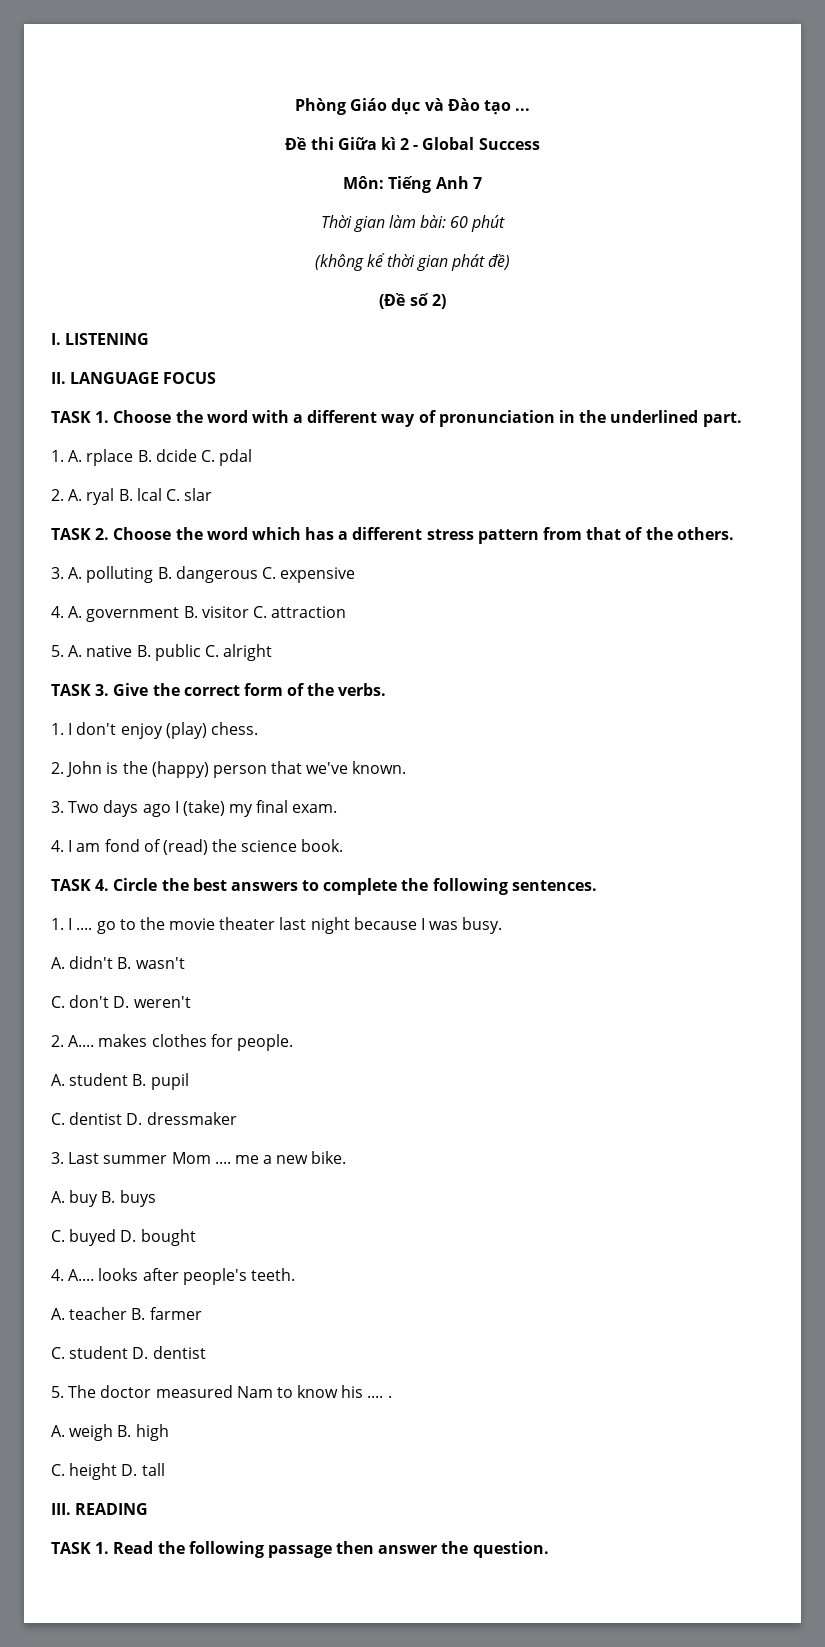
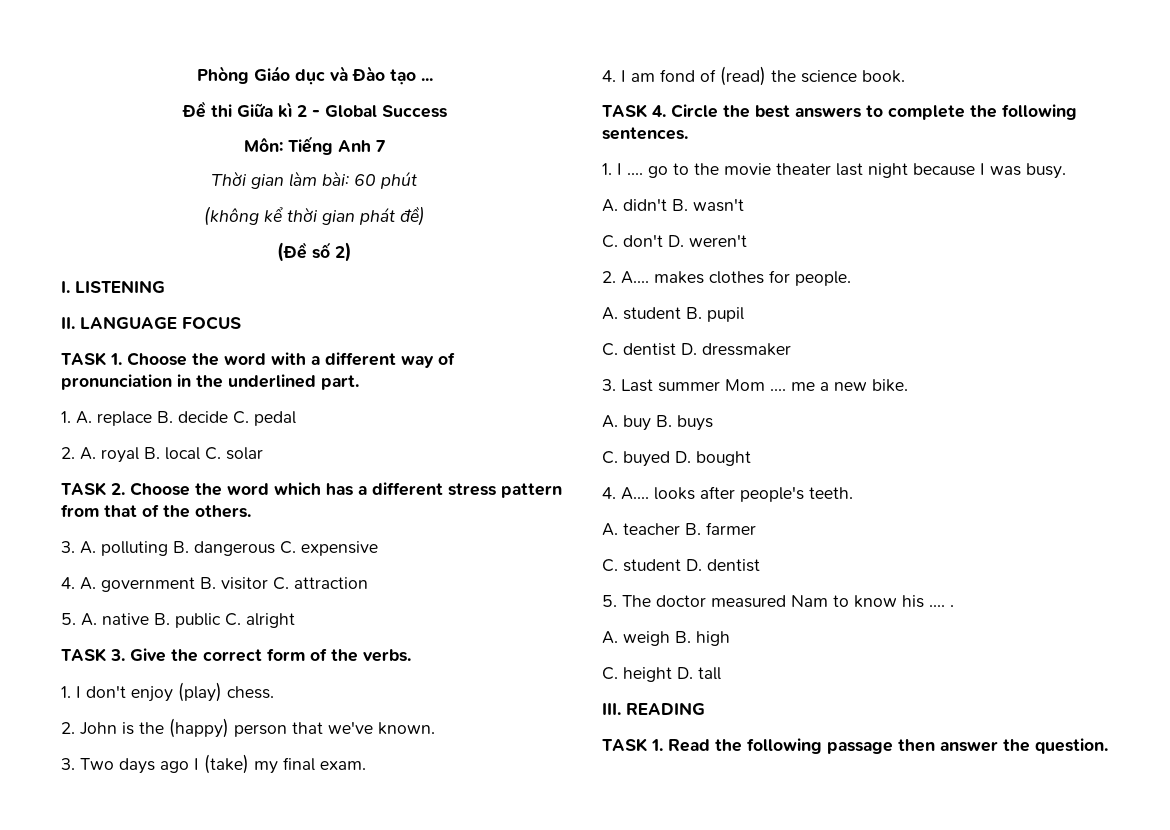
[86,449,253,466] [51,488,213,505] rplace B. dcide C. pdal // 2. A. ryal B. lcal C. slar -> [97,411,296,426] [61,447,263,463] replace B. decide C. pedal // 2. A. royal B. local C. solar

